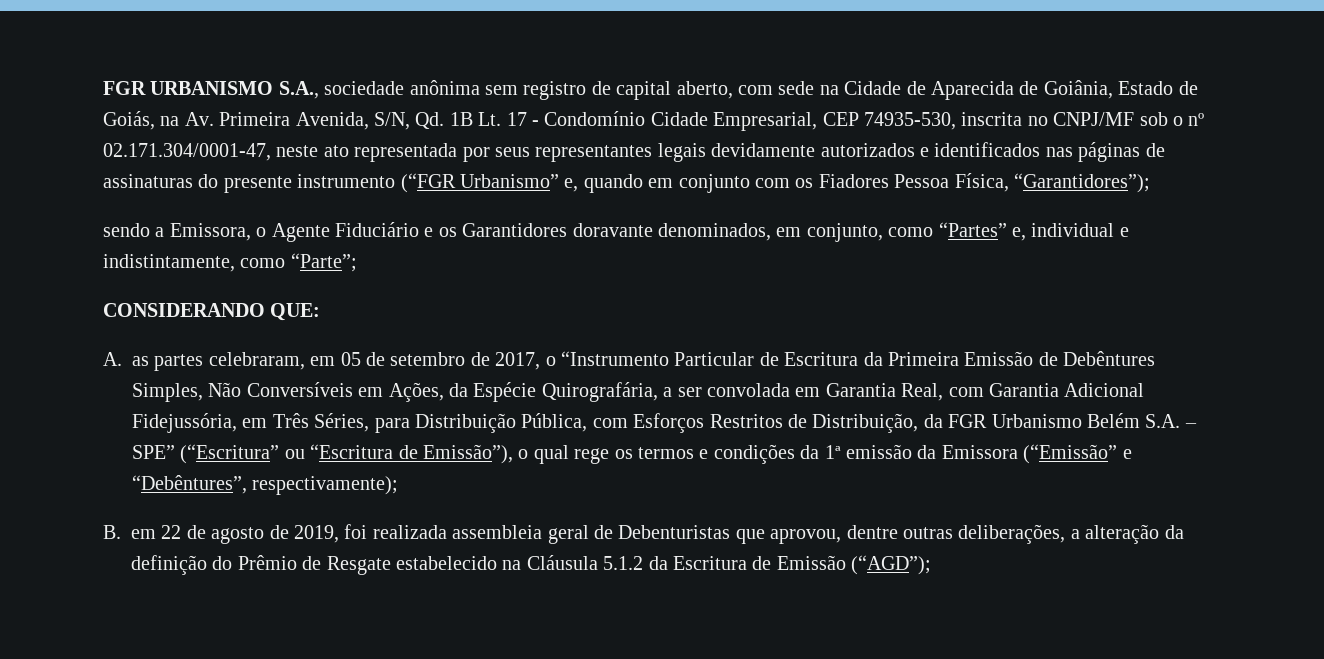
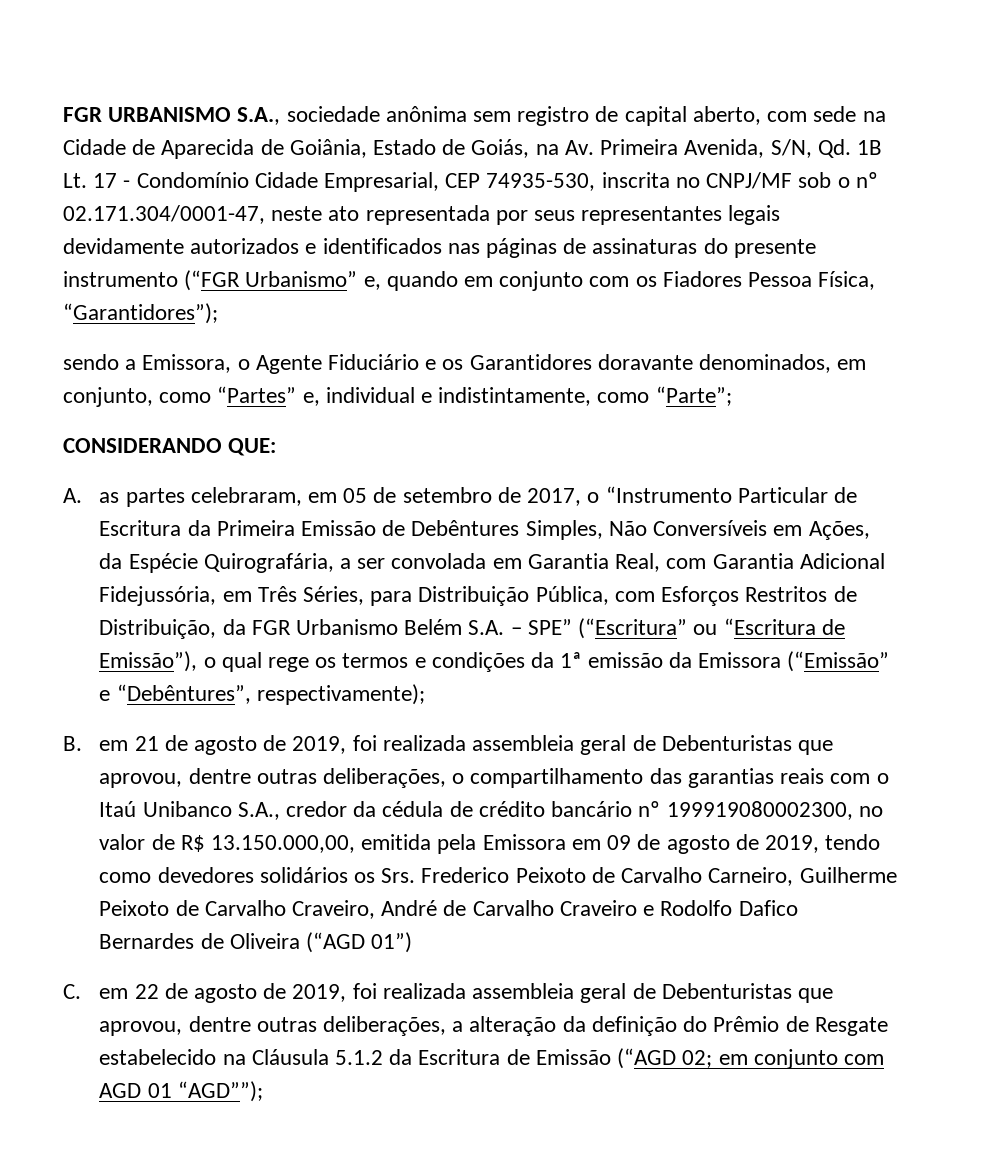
(156, 534) none -> [134,735,833,755] [99,768,889,788] [99,801,883,820] [99,834,881,854] [99,867,897,886] [99,900,798,919] [99,932,413,953] [63,984,129,999] 21 de agosto de 2019, foi realizada assembleia geral de Debenturistas que aprovou, dentre outras deliberações, o compartilhamento das garantias reais com o Itaú Unibanco S.A., credor da cédula de crédito bancário nº 199919080002300, no valor de R$ 13.150.000,00, emitida pela Emissora em 09 de agosto de 2019, tendo como devedores solidários os Srs. Frederico Peixoto de Carvalho Carneiro, Guilherme Peixoto de Carvalho Craveiro, André de Carvalho Craveiro e Rodolfo Dafico Bernardes de Oliveira (“AGD 01”) // C. em
[851,555,932,575] (“AGD”); -> [617,1048,884,1069] [99,1081,263,1102] (“AGD 02; em conjunto com AGD 01 “AGD””);

